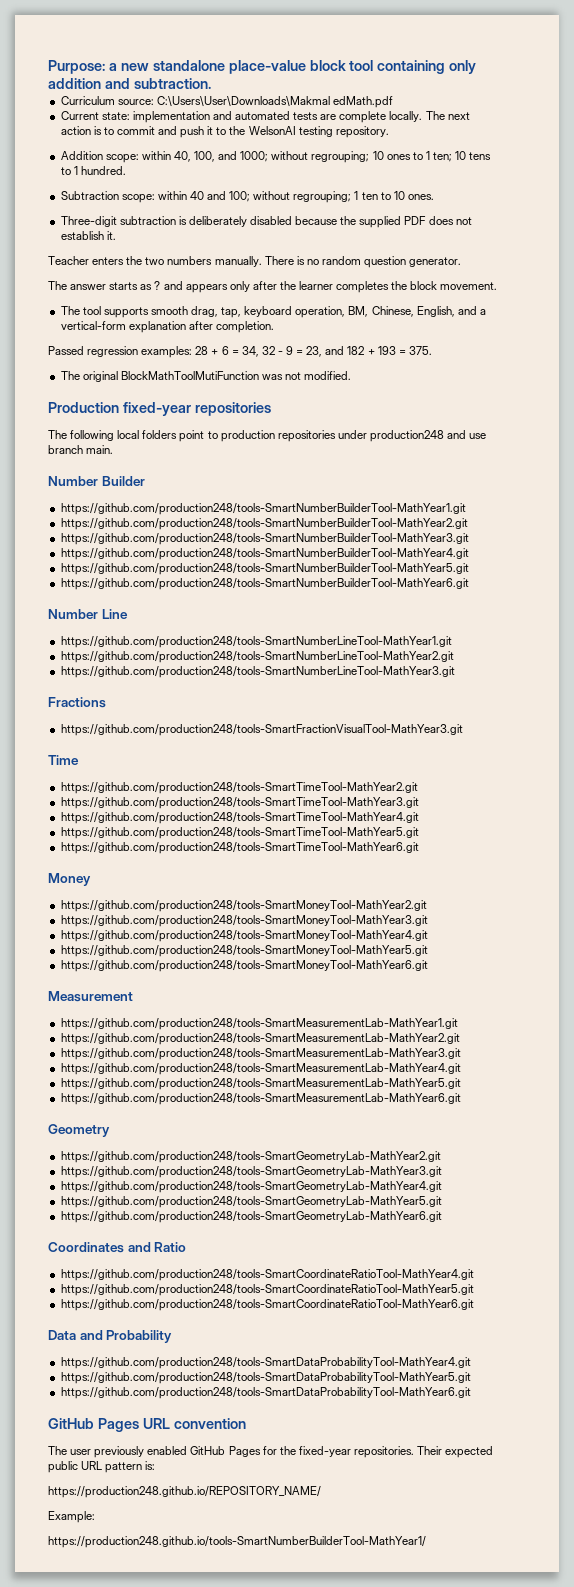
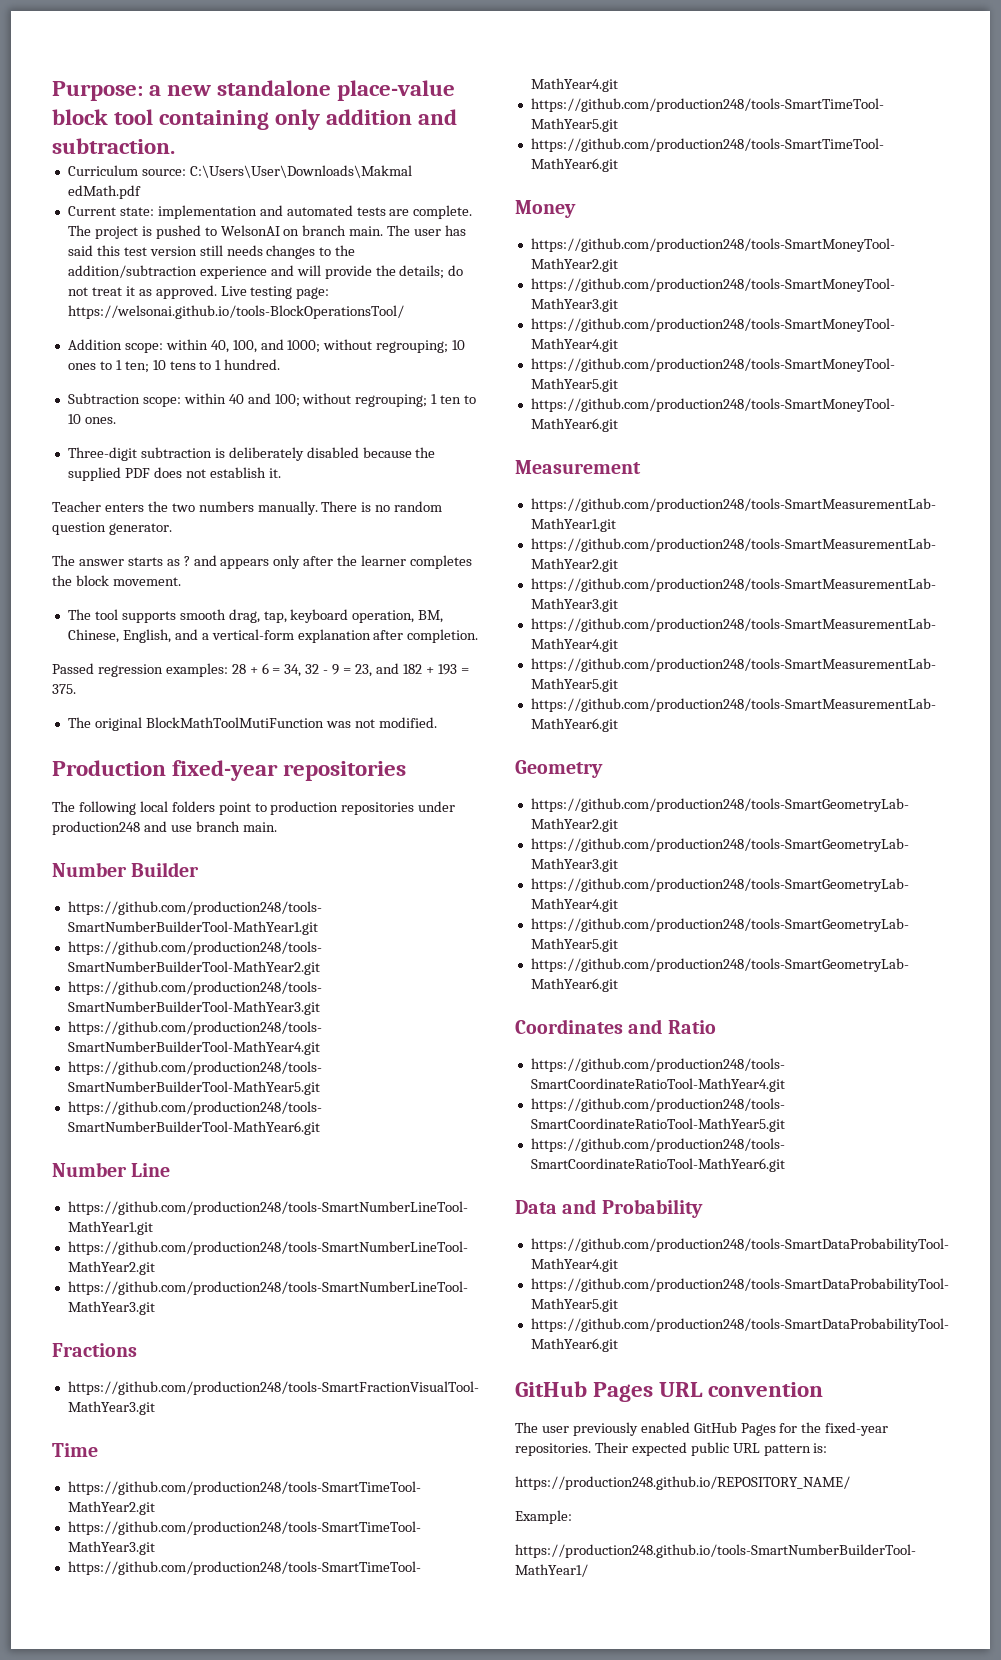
[339,111,470,123] [60,126,389,138] complete locally. The next action is to commit and push it to the WelsonAI testing repository. -> [413,205,473,219] [67,225,467,239] [67,245,356,259] [67,265,464,279] [67,285,330,299] [67,305,404,319] complete. The project is pushed to WelsonAI on branch main. The user has said this test version still needs changes to the addition/subtraction experience and will provide the details; do not treat it as approved. Live testing page: https://welsonai.github.io/tools-BlockOperationsTool/

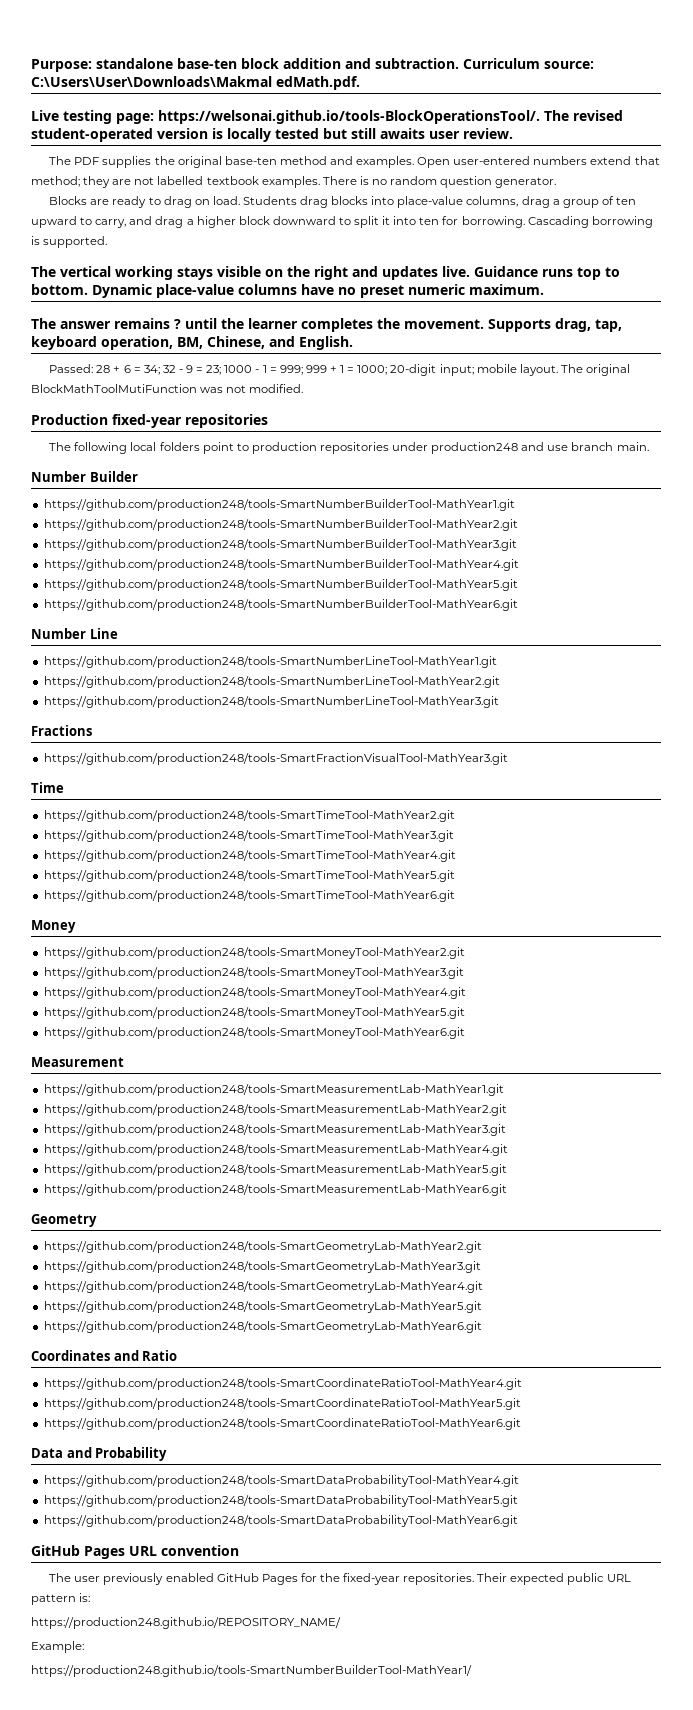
[149,80,456,101] [52,109,321,130] a new standalone place-value block tool containing only -> [96,58,279,69] standalone base-ten block
(175, 146) // -> (459, 63) none
[67,185,141,199] [67,205,473,219] [67,225,467,239] [67,245,356,259] [67,265,464,279] [67,285,330,299] [67,305,404,319] [67,339,466,353] [67,359,281,373] [67,393,477,407] [67,414,116,424] [67,447,436,461] [67,467,281,481] [52,501,318,515] edMath.pdf // Current state: implementation and automated tests are complete. The project is pushed to WelsonAI on branch main. The user has said this test version still needs changes to the addition/subtraction experience and will provide the details; do not treat it as approved. Live testing page: https://welsonai.github.io/tools-BlockOperationsTool/ // Addition scope: within 40, 100, and 1000; without regrouping; 10 ones to 1 ten; 10 tens to 1 hundred. // Subtraction scope: within 40 and 100; without regrouping; 1 ten to 10 ones. // Three-digit subtraction is deliberately disabled because the supplied PDF does not establish it. // Teacher enters the two numbers manually. -> [276,76,360,90] [31,110,623,124] [31,128,513,142] [49,156,660,168] [31,176,320,188] edMath.pdf. // Live testing page: https://welsonai.github.io/tools-BlockOperationsTool/. The revised student-operated version is locally tested but still awaits user review. // The PDF supplies the original base-ten method and examples. Open user-entered numbers extend that method; they are not labelled textbook examples.
[52,555,334,569] The answer starts as ? and appears only after -> [49,196,636,208] [31,216,653,228] [31,236,108,248] [31,266,620,280] [31,284,544,298] [31,318,217,329] Blocks are ready to drag on load. Students drag blocks into place-value columns, drag a group of ten upward to carry, and drag a higher block downward to split it into ten for borrowing. Cascading borrowing is supported. // The vertical working stays visible on the right and updates live. Guidance runs top to bottom. Dynamic place-value columns have no preset numeric maximum. // The answer remains ? until
[75,575,109,586] block -> (400, 323) none
[67,609,226,623] // The tool supports smooth -> [488,319,551,332] Supports
[122,629,479,643] [52,663,228,677] English, and a vertical-form explanation after completion. // Passed regression examples: -> [269,336,353,350] [49,364,94,373] and English. // Passed:
[284,664,302,677] 34, -> [143,365,160,375] 34;
[354,663,469,677] [52,684,76,694] 23, and 182 + 193 = 375. // -> [206,364,558,376] 23; 1000 - 1 = 999; 999 + 1 = 1000; 20-digit input; mobile layout.

